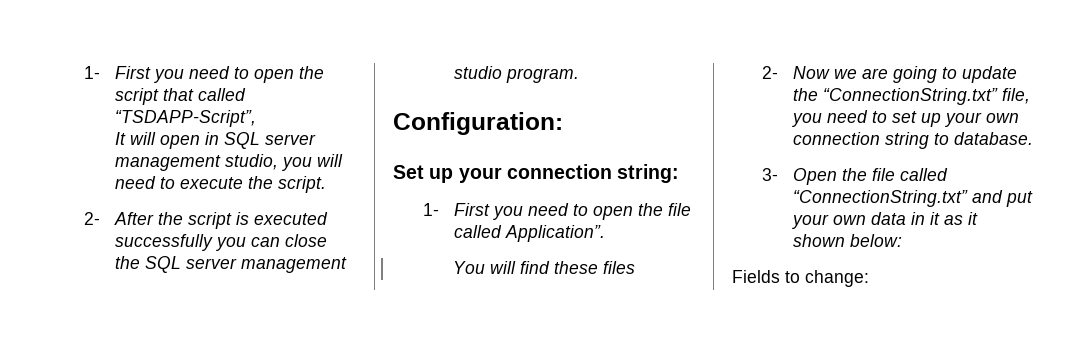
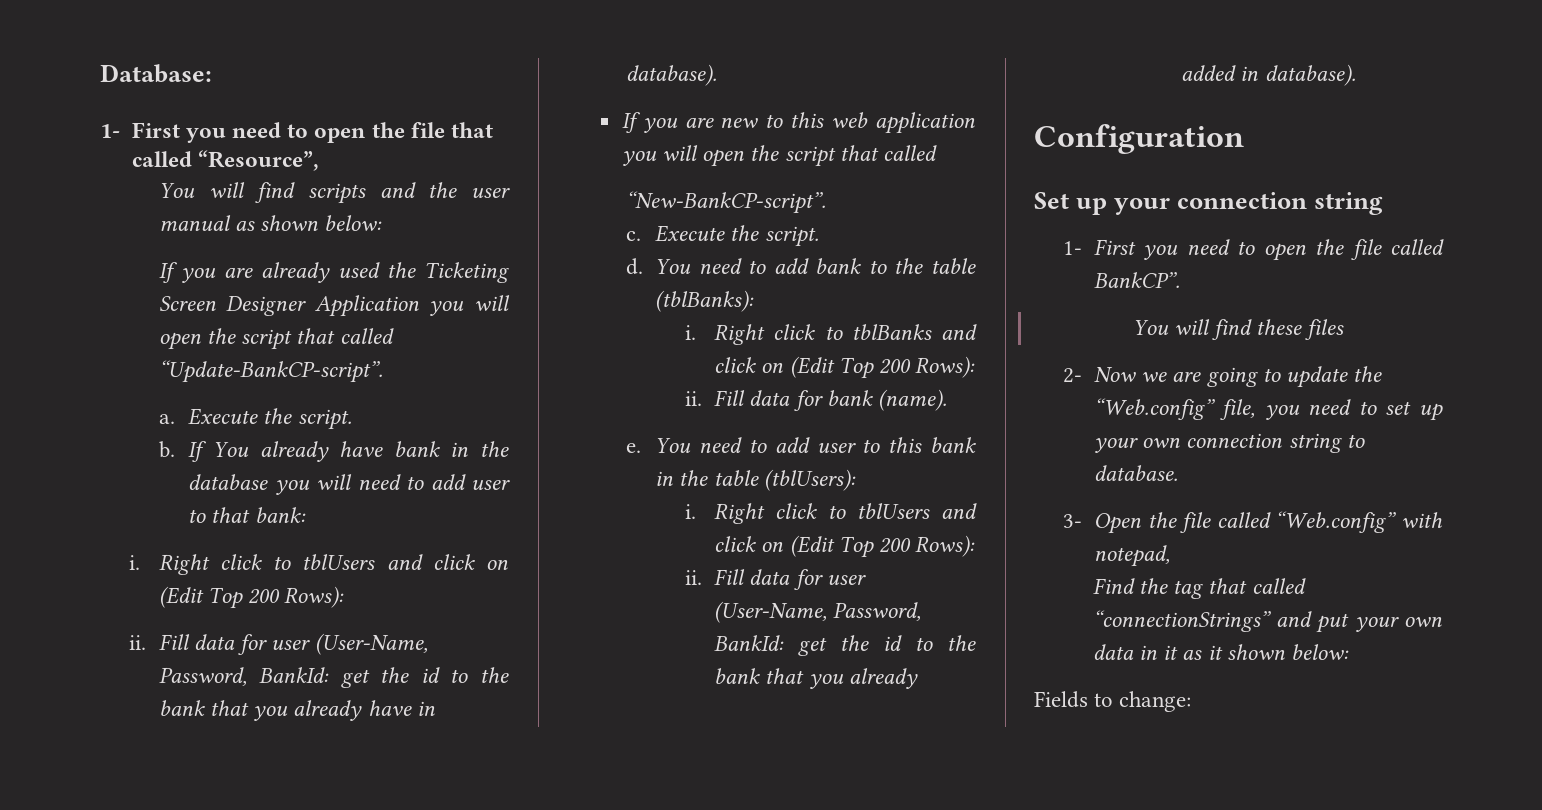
[84,66,324,83] [114,88,246,105] [114,110,256,127] [114,132,316,149] [114,154,343,171] [114,176,326,193] [84,212,328,229] [114,234,327,251] [114,256,347,273] [453,66,579,83] [393,112,563,135] 1- First you need to open the script that called “TSDAPP-Script”, // It will open in SQL server management studio, you will need to execute the script. // 2- After the script is executed successfully you can close the SQL server management studio program. // Configuration: -> [100,64,212,83] [100,122,493,143] [131,150,319,171] [158,182,511,204] [158,215,383,231] [158,262,509,283] [158,295,510,317] [158,328,394,350] [158,360,383,383] [158,408,352,430] [158,441,510,462] [188,474,510,495] [188,507,306,523] [129,554,509,575] [158,586,345,609] [129,633,428,655] [158,667,509,688] [158,700,435,721] [625,64,717,86] [621,112,975,134] [621,145,937,167] [625,191,826,214] [625,225,819,247] [625,258,976,275] [655,290,755,312] [684,324,977,345] [714,356,976,379] [684,389,947,411] [625,437,976,453] [655,469,856,491] [684,503,977,524] [714,535,976,558] [684,569,866,590] [714,601,922,623] [714,635,976,656] [714,668,918,689] [1181,64,1356,86] [1034,124,1244,154] Database: // 1- First you need to open the file that called “Resource”, // You will find scripts and the user manual as shown below: // If you are already used the Ticketing Screen Designer Application you will open the script that called “Update-BankCP-script”. // a. Execute the script. // b. If You already have bank in the database you will need to add user to that bank: // i. Right click to tblUsers and click on (Edit Top 200 Rows): // ii. Fill data for user (User-Name, Password, BankId: get the id to the bank that you already have in database). // If you are new to this web application you will open the script that called // “New-BankCP-script”. // c. Execute the script. // d. You need to add bank to the table (tblBanks): // i. Right click to tblBanks and click on (Edit Top 200 Rows): // ii. Fill data for bank (name). // e. You need to add user to this bank in the table (tblUsers): // i. Right click to tblUsers and click on (Edit Top 200 Rows): // ii. Fill data for user (User-Name, Password, BankId: get the id to the bank that you already added in database). // Configuration
[617,164,680,183] string: -> [1314,192,1384,215] string
[504,225,605,242] Application”. -> [1093,272,1180,288] BankCP”.
[822,88,998,105] “ConnectionString.txt” -> [1093,398,1215,420] “Web.config”
[792,190,968,207] “ConnectionString.txt” -> [1275,511,1443,533] [1093,545,1170,567] [1092,578,1306,599] [1092,610,1271,632] “Web.config” with notepad, // Find the tag that called “connectionStrings”

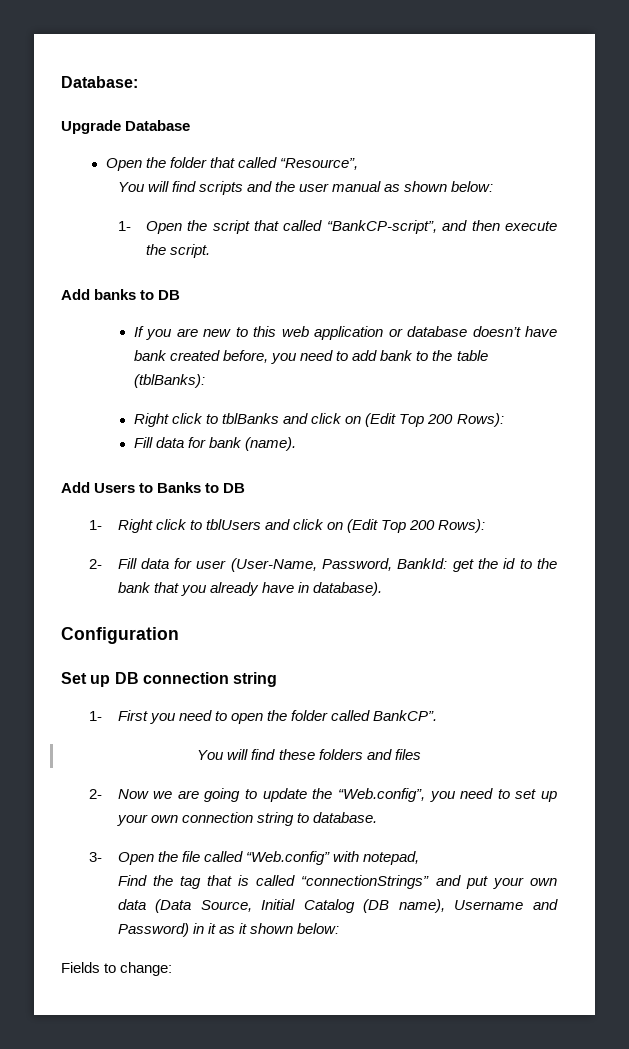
[100,122,445,143] 1- First you need to open the file -> [61,120,191,134] [105,157,207,171] Upgrade Database // Open the folder
[158,262,509,283] [158,295,510,317] [158,328,394,350] [158,360,383,383] [158,408,352,430] [158,441,510,462] [188,474,510,495] [188,507,306,523] [129,555,141,570] If you are already used the Ticketing Screen Designer Application you will open the script that called “Update-BankCP-script”. // a. Execute the script. // b. If You already have bank in the database you will need to add user to that bank: // i. -> [117,220,558,234] [145,244,210,258] [61,289,181,300] [133,326,557,340] [133,350,488,364] [133,374,205,388] [133,413,504,427] [133,437,297,451] [61,482,246,493] [89,520,103,530] 1- Open the script that called “BankCP-script”, and then execute the script. // Add banks to DB // If you are new to this web application or database doesn’t have bank created before, you need to add bank to the table (tblBanks): // Right click to tblBanks and click on (Edit Top 200 Rows): // Fill data for bank (name). // Add Users to Banks to DB // 1-
[129,635,147,650] ii. -> [89,559,103,569] 2-
[621,112,975,134] [621,145,937,167] [625,191,826,214] [625,225,819,247] [625,258,976,275] [655,290,755,312] [684,324,977,345] [714,356,976,379] [684,389,947,411] [625,437,976,453] [655,469,856,491] [684,503,977,524] [714,535,976,558] [684,569,866,590] [714,601,922,623] [714,635,976,656] [714,668,918,689] [1181,64,1356,86] // If you are new to this web application you will open the script that called // “New-BankCP-script”. // c. Execute the script. // d. You need to add bank to the table (tblBanks): // i. Right click to tblBanks and click on (Edit Top 200 Rows): // ii. Fill data for bank (name). // e. You need to add user to this bank in the table (tblUsers): // i. Right click to tblUsers and click on (Edit Top 200 Rows): // ii. Fill data for user (User-Name, Password, BankId: get the id to the bank that you already added in database). -> (382, 589) none
[1114,198,1171,215] your -> [114,672,139,684] DB
[1350,239,1382,260] file -> [290,710,328,721] folder
(1303, 327) none -> [318,749,392,760] folders and
[1093,398,1256,420] “Web.config” file, -> [337,788,425,802] “Web.config”,
(1248, 586) none -> [238,875,250,886] is
(1134, 652) none -> [155,899,558,913] [117,923,189,937] (Data Source, Initial Catalog (DB name), Username and Password)

